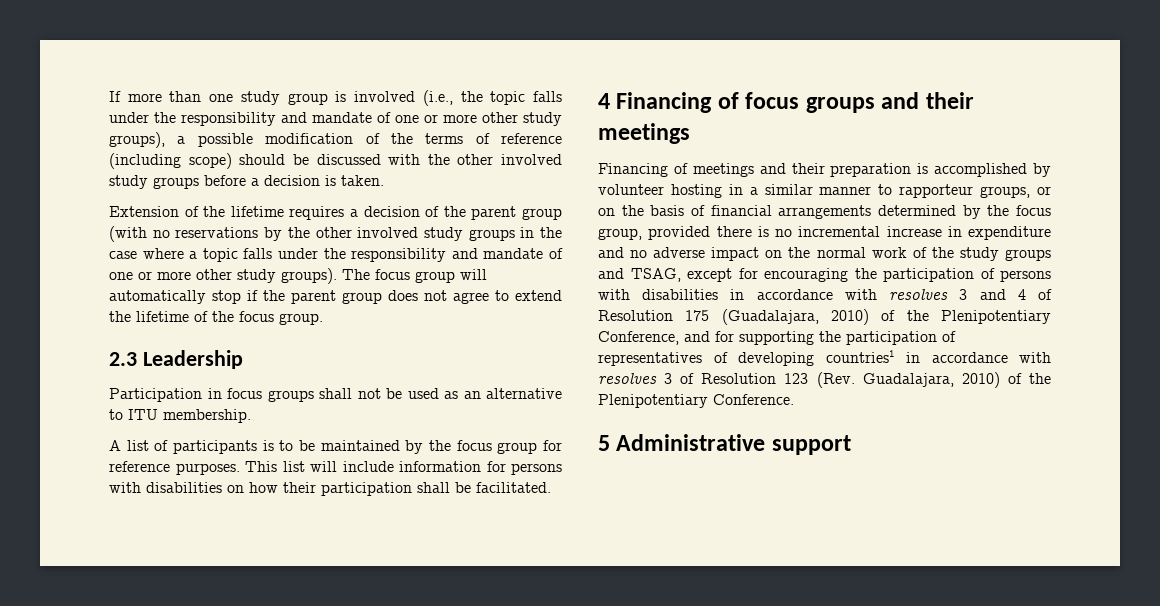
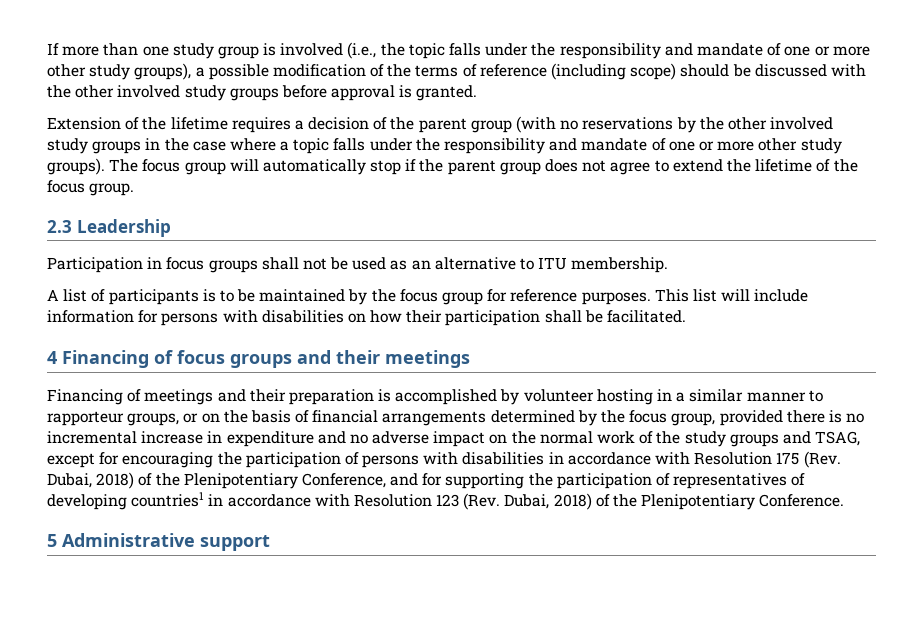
[251,175,384,186] a decision is taken. -> [331,85,478,101] approval is granted.
[889,289,1052,300] [598,309,869,325] resolves 3 and 4 of Resolution 175 (Guadalajara, 2010) -> [694,451,841,468] [47,472,135,489] Resolution 175 (Rev. Dubai, 2018)
[598,373,695,384] resolves 3 of -> (350, 500) none
[862,372,1000,388] Guadalajara, 2010) -> [504,493,592,510] Dubai, 2018)

